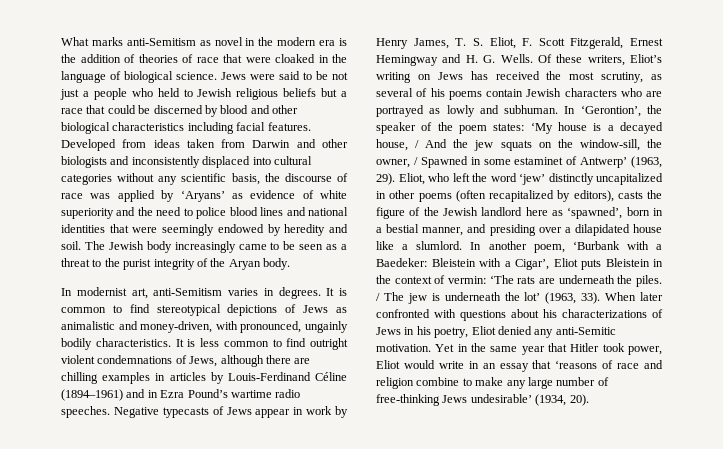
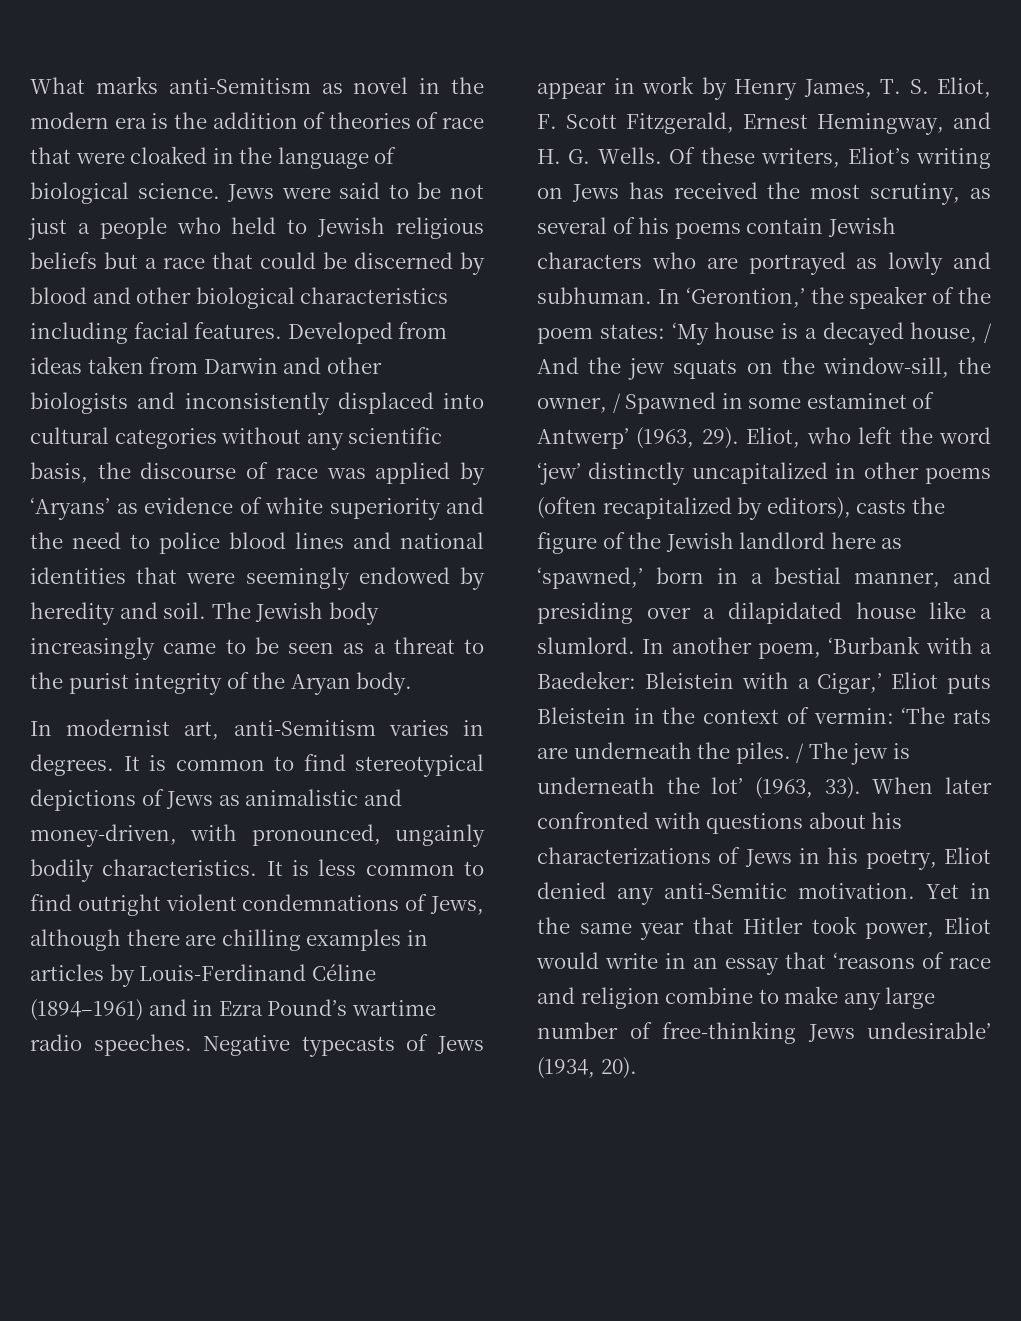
[376,55,438,66] Hemingway -> [817,113,944,135] Hemingway,
[580,105,641,117] ‘Gerontion’, -> [685,287,805,308] ‘Gerontion,’
[567,207,623,219] ‘spawned’, -> [537,567,643,589] ‘spawned,’
[515,259,549,270] Cigar’, -> [817,673,883,694] Cigar,’

